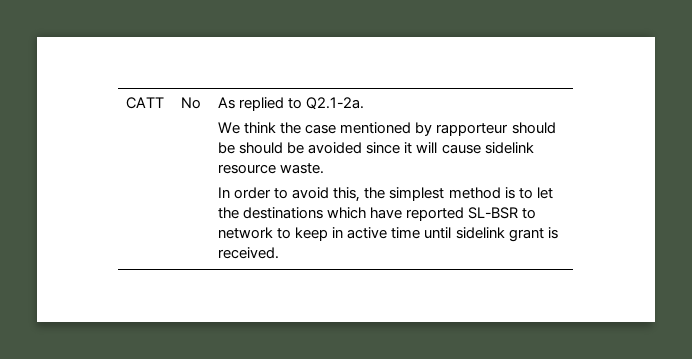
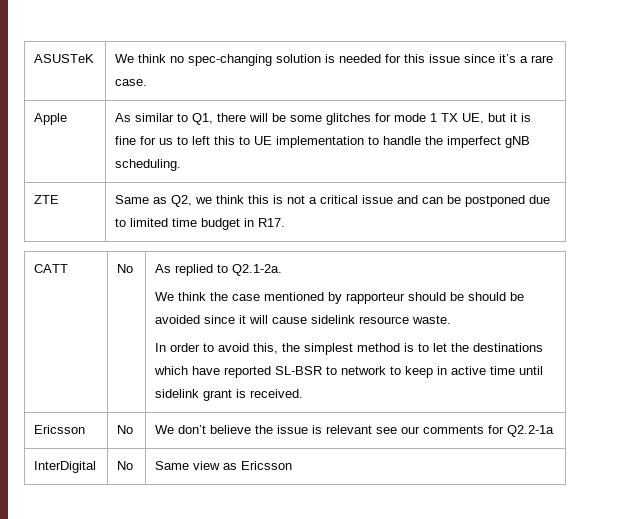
(126, 103) none -> [34,54,95,63] [115,54,554,66] [115,79,148,86] [34,113,68,125] [115,113,532,125] [115,136,531,148] [115,159,182,171] [34,195,60,204] [115,195,551,207] [115,218,286,230] ASUSTeK | We think no spec-changing solution is needed for this issue since it’s a rare case. // Apple | As similar to Q1, there will be some glitches for mode 1 TX UE, but it is fine for us to left this to UE implementation to handle the imperfect gNB scheduling. // ZTE | Same as Q2, we think this is not a critical issue and can be postponed due to limited time budget in R17. //
(280, 253) none -> [34,425,86,434] [117,425,134,434] [155,425,555,437] [34,461,97,473] [117,461,134,470] [155,461,293,470] // Ericsson | No | We don’t believe the issue is relevant see our comments for Q2.2-1a // InterDigital | No | Same view as Ericsson

